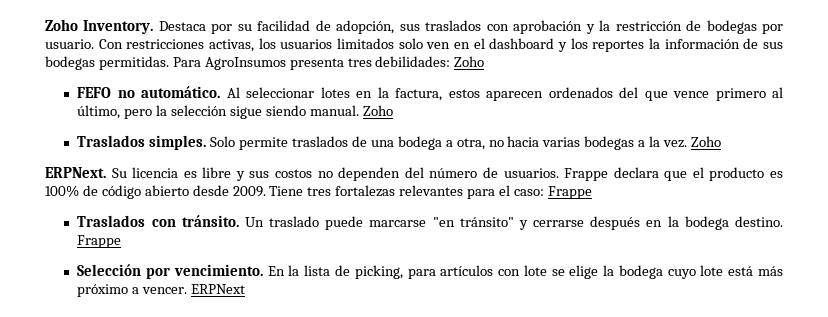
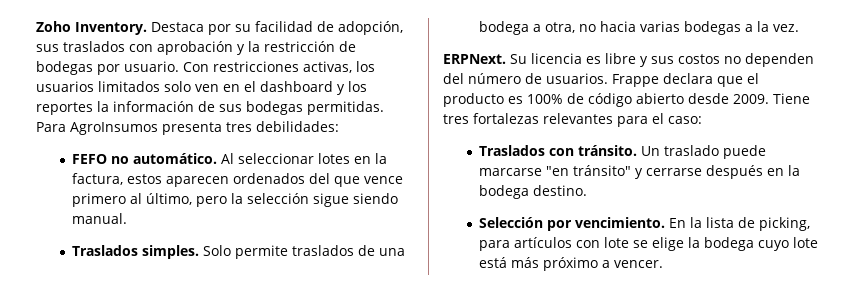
[454,56,485,67] Zoho -> (339, 126) none
[362,105,393,116] Zoho -> (127, 218) none
[690,136,721,147] Zoho -> (799, 28) none
[547,186,592,199] Frappe -> (702, 120) none
[77,235,122,248] Frappe -> (587, 190) none
[191,284,246,294] ERPNext -> (663, 264) none

